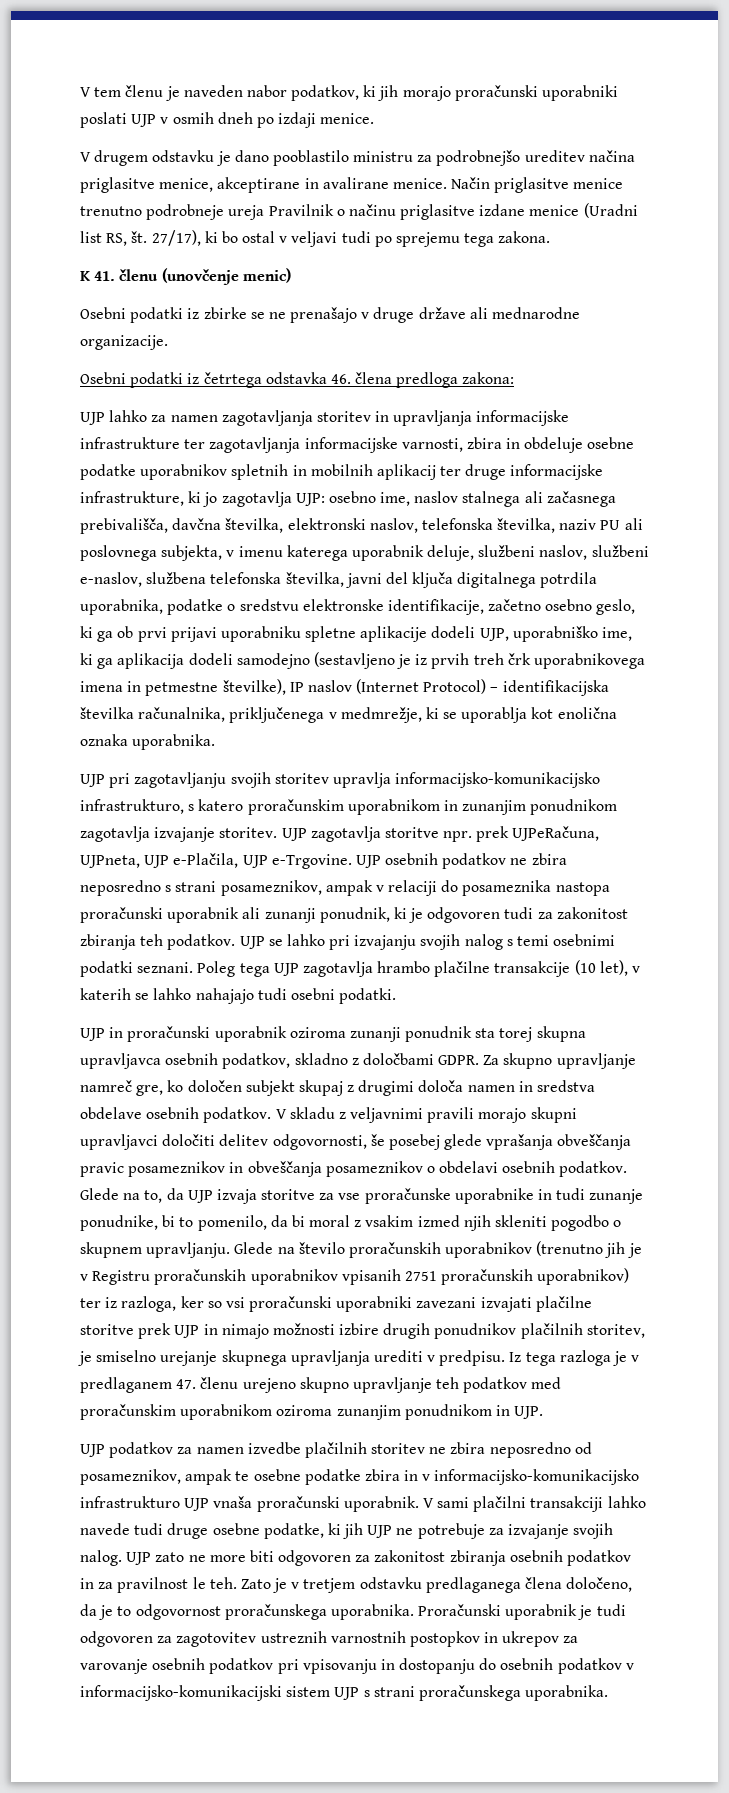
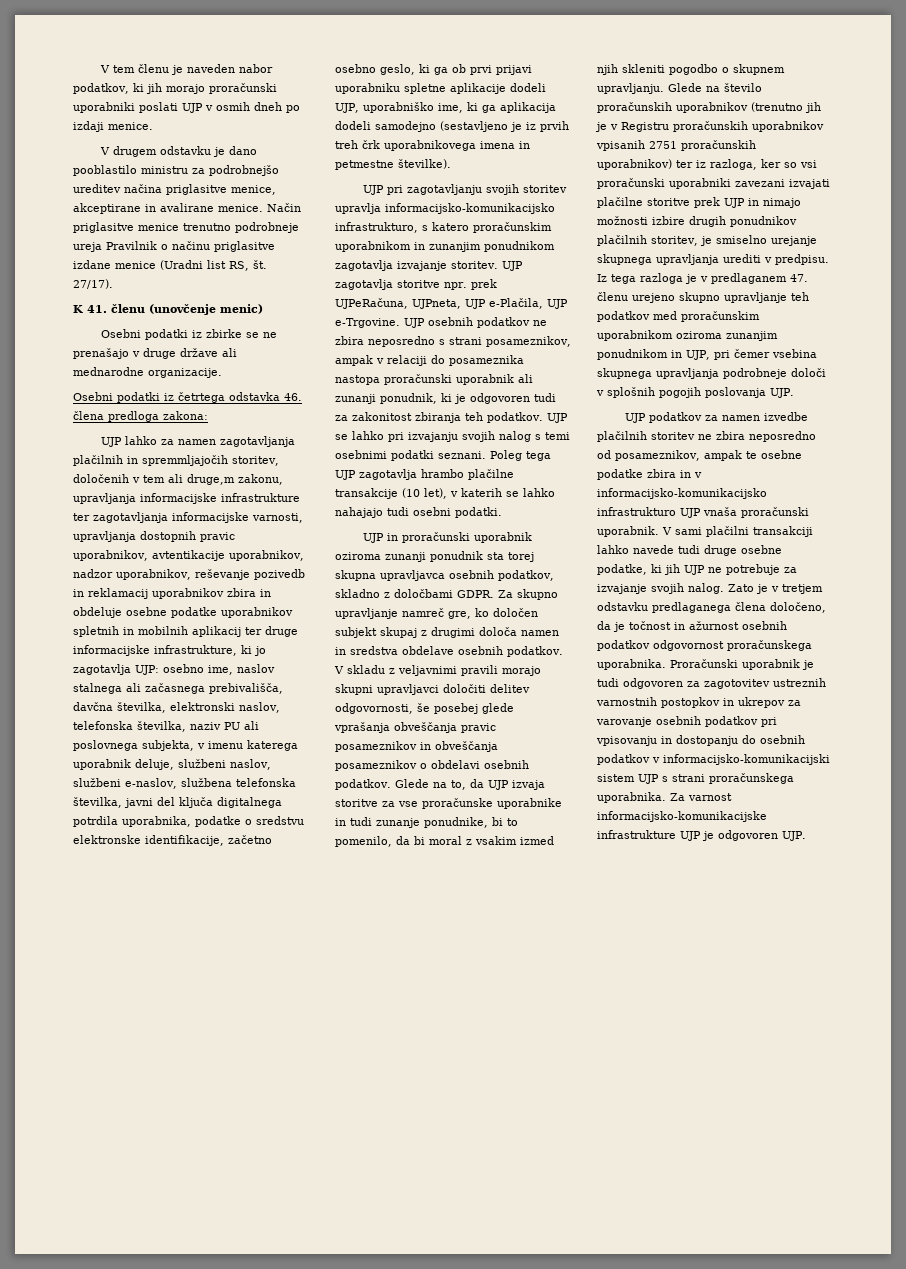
[151,230,551,247] 27/17), ki bo ostal v veljavi tudi po sprejemu tega zakona. -> [73,279,113,289] 27/17).
[316,411,390,422] storitev in -> [73,455,279,466] [73,474,283,485] plačilnih in spremmljajočih storitev, določenih v tem ali druge,m zakonu,
(463, 445) none -> [73,531,235,542] [73,550,304,561] [73,569,305,580] [73,588,224,599] upravljanja dostopnih pravic uporabnikov, avtentikacije uporabnikov, nadzor uporabnikov, reševanje pozivedb in reklamacij uporabnikov
[222,679,609,696] [80,707,617,723] [80,734,216,750] številke), IP naslov (Internet Protocol) – identifikacijska številka računalnika, priključenega v medmrežje, ki se uporablja kot enolična oznaka uporabnika. -> [398,159,451,169] številke).
(510, 1410) none -> [686,349,817,360] [597,368,826,379] [596,387,766,398] UJP, pri čemer vsebina skupnega upravljanja podrobneje določi v splošnih pogojih poslovanja
[126,1550,632,1566] [80,1577,237,1593] UJP zato ne more biti odgovoren za zakonitost zbiranja osebnih podatkov in za pravilnost le teh. -> (724, 588) none
[117,1606,132,1616] to -> [629,621,787,630] [597,640,650,651] točnost in ažurnost osebnih podatkov
(609, 1693) none -> [670,793,732,801] [597,811,767,822] [597,830,806,841] Za varnost informacijsko-komunikacijske infrastrukture UJP je odgovoren UJP.

